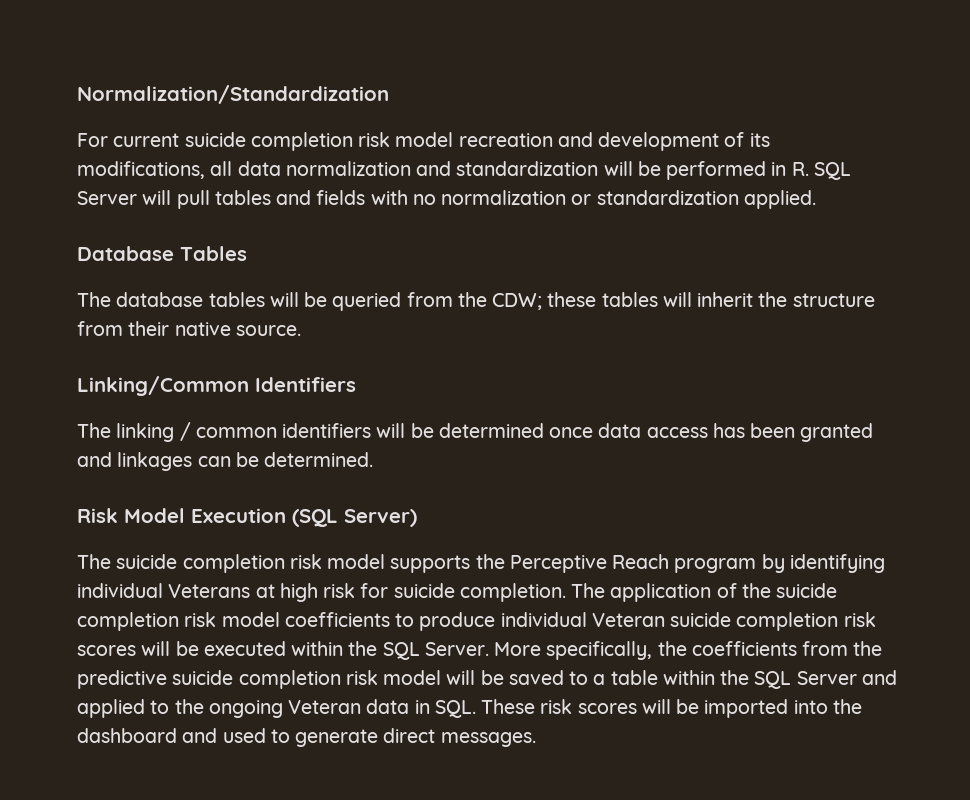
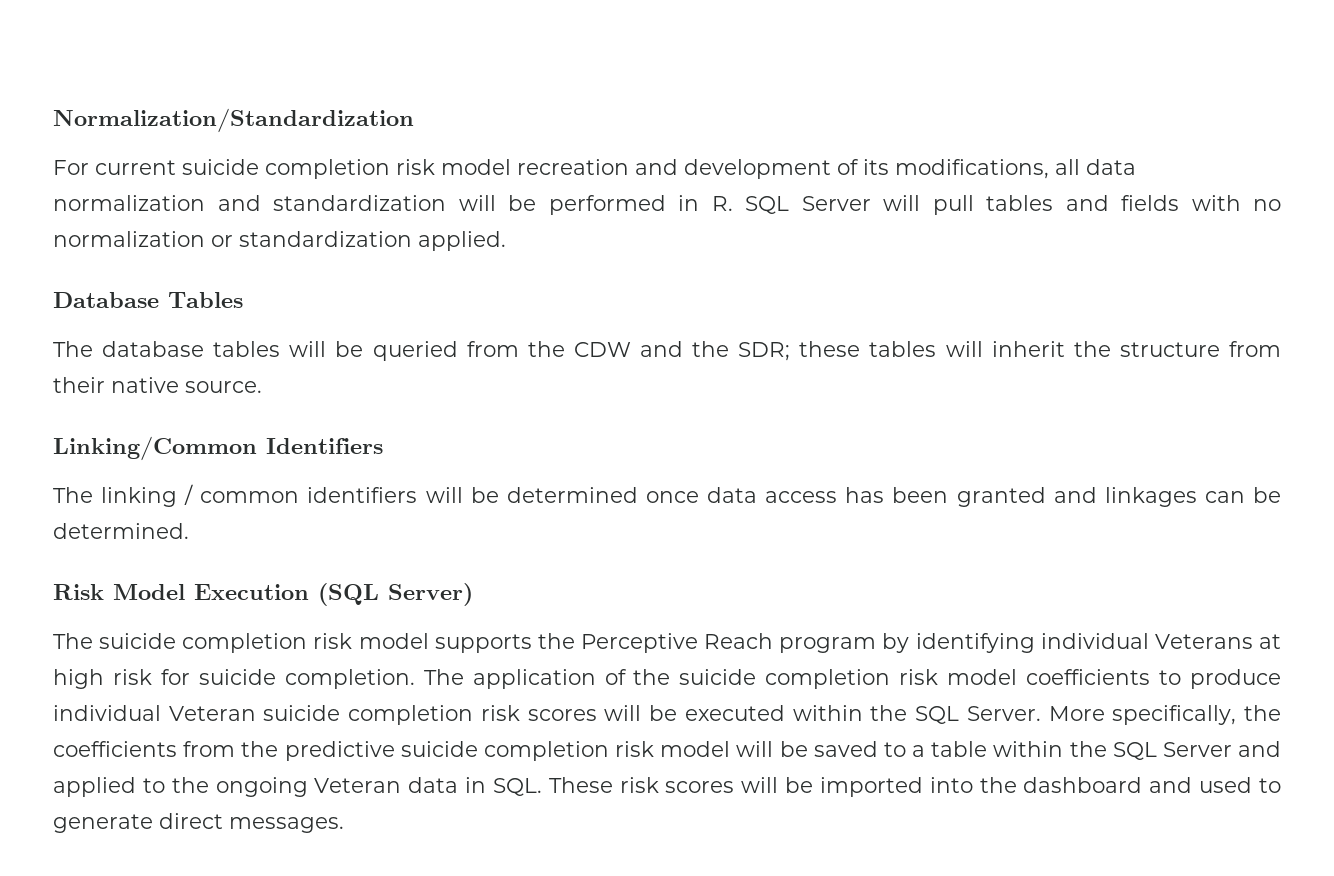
[492,293,543,310] CDW; -> [573,341,791,361] CDW and the SDR;

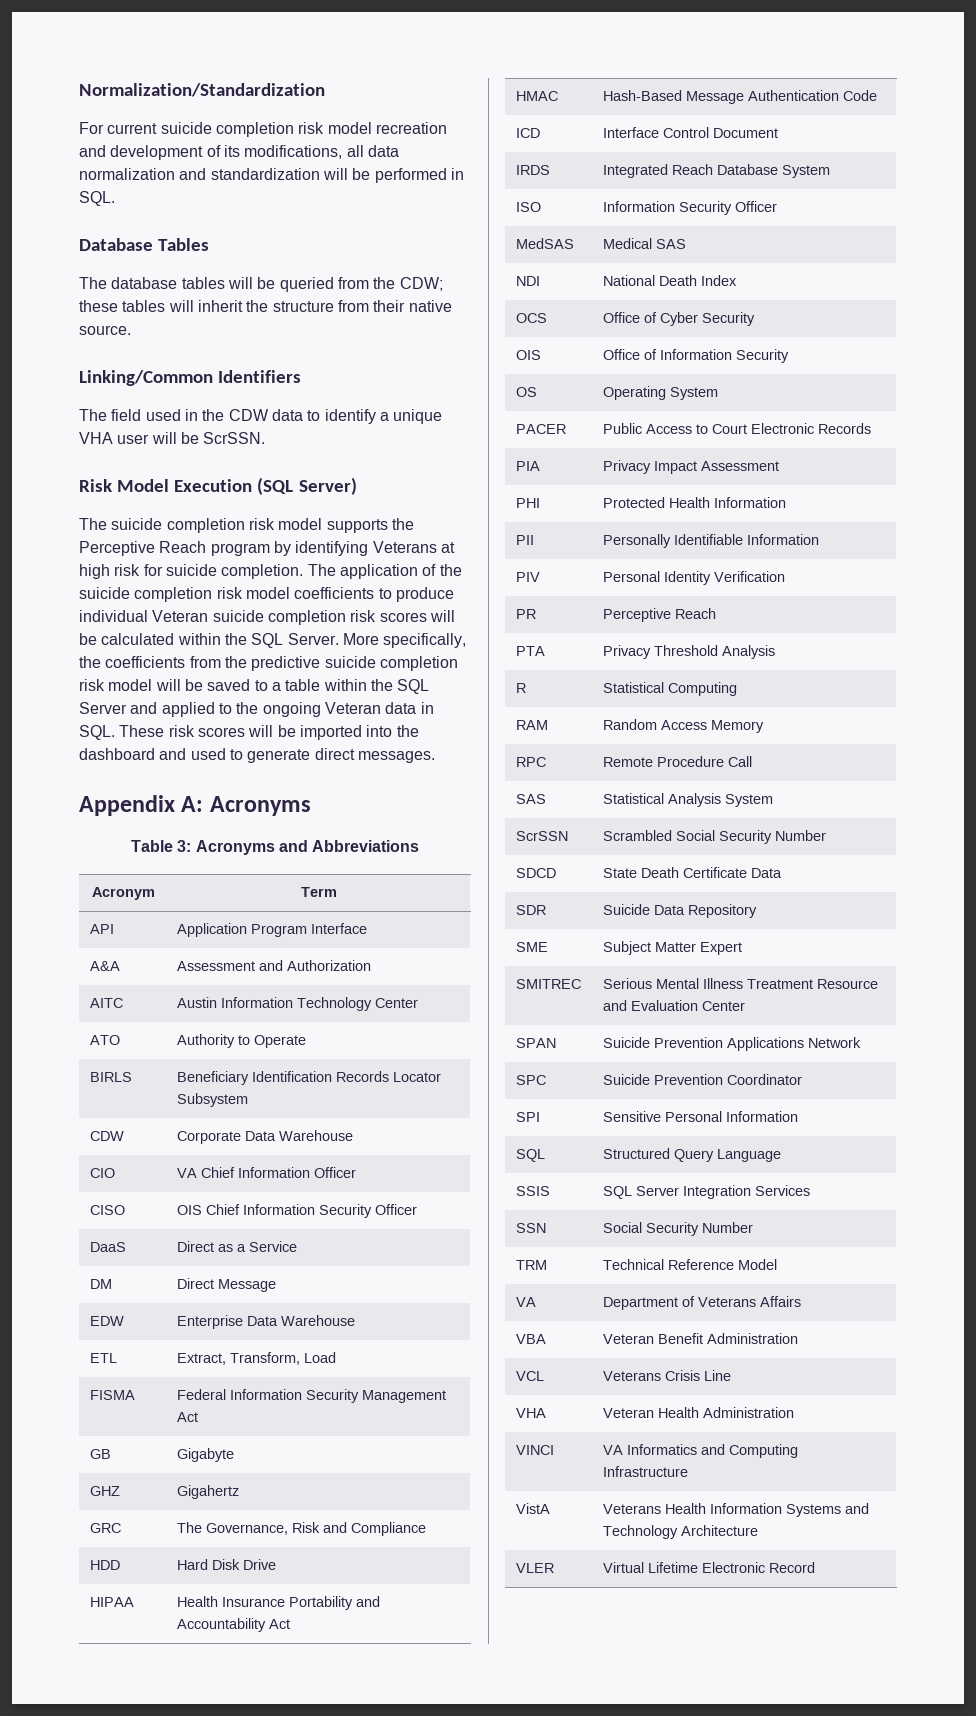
[711,195,1281,215] [53,231,506,251] R. SQL Server will pull tables and fields with no normalization or standardization applied. -> [79,191,115,206] SQL.
[573,341,791,361] CDW and the SDR; -> [399,277,443,291] CDW;
[101,484,1281,507] [53,523,189,539] linking / common identifiers will be determined once data access has been granted and linkages can be determined. -> [111,409,443,424] [79,432,266,444] field used in the CDW data to identify a unique VHA user will be ScrSSN.
[1040,633,1149,649] individual -> (369, 548) none
[684,705,785,721] executed -> [101,633,175,645] calculated
(344, 825) none -> [79,795,311,816] [130,840,420,855] [91,887,155,900] [300,887,337,897] [89,924,114,934] [176,923,367,937] [89,961,120,971] [176,960,371,971] [89,998,123,1008] [176,997,418,1011] [89,1035,120,1045] [176,1034,306,1048] [89,1072,132,1082] [176,1071,441,1085] [176,1093,248,1107] [89,1131,124,1141] [176,1130,353,1144] [89,1168,115,1178] [176,1167,356,1178] [89,1205,125,1215] [176,1204,417,1218] [89,1242,126,1252] [176,1241,297,1252] [89,1279,112,1289] [176,1278,276,1292] [89,1316,124,1326] [176,1315,355,1329] [89,1353,117,1363] [176,1352,336,1365] [89,1390,135,1400] [176,1389,446,1403] [176,1412,198,1422] [89,1449,111,1459] [176,1448,234,1462] [89,1486,120,1496] [176,1485,239,1499] [89,1523,121,1533] [176,1522,426,1536] [89,1560,120,1570] [176,1559,276,1570] [89,1597,134,1607] [176,1596,380,1610] [176,1618,290,1632] [515,91,558,101] [602,90,877,104] [515,128,540,138] [602,127,778,138] [515,165,550,175] [602,164,830,178] [515,202,541,212] [602,201,777,215] [515,238,574,249] [602,238,686,249] [515,276,540,286] [602,275,737,286] [515,313,547,323] [602,312,755,326] [515,350,541,360] [602,349,789,363] [515,387,537,397] [602,386,718,400] [515,424,566,434] [602,423,871,434] [515,461,540,471] [602,460,779,474] [515,498,540,508] [602,497,786,508] [515,535,534,545] [602,534,819,548] [515,572,540,582] [602,571,785,585] [515,609,536,619] [602,608,716,622] [515,646,545,656] [602,645,775,659] [515,683,526,693] [602,682,737,696] [515,720,548,730] [602,719,764,733] [515,757,546,767] [602,756,752,767] [515,794,546,804] [602,793,773,807] [515,831,568,841] [602,830,826,844] [515,868,556,878] [602,867,782,878] [515,905,546,915] [602,904,757,918] [515,942,548,952] [602,941,742,955] [515,979,581,989] [602,978,878,989] [602,1000,745,1011] [515,1038,556,1048] [602,1037,861,1051] [515,1075,546,1085] [602,1074,802,1085] [515,1112,540,1122] [602,1111,798,1122] [515,1149,545,1162] [602,1148,781,1162] [515,1186,550,1196] [602,1185,810,1199] [515,1223,546,1233] [602,1222,753,1236] [515,1260,547,1270] [602,1259,777,1270] [515,1297,536,1307] [602,1296,801,1310] [515,1334,546,1344] [602,1333,798,1344] [515,1371,544,1381] [602,1370,731,1381] [515,1408,546,1418] [602,1407,794,1418] [515,1445,554,1455] [602,1444,798,1458] [602,1466,688,1477] [515,1503,550,1514] [602,1503,869,1517] [602,1525,758,1539] [515,1563,554,1573] [602,1562,815,1573] // Appendix A: Acronyms // Table 3: Acronyms and Abbreviations // Acronym | Term // API | Application Program Interface // A&A | Assessment and Authorization // AITC | Austin Information Technology Center // ATO | Authority to Operate // BIRLS | Beneficiary Identification Records Locator Subsystem // CDW | Corporate Data Warehouse // CIO | VA Chief Information Officer // CISO | OIS Chief Information Security Officer // DaaS | Direct as a Service // DM | Direct Message // EDW | Enterprise Data Warehouse // ETL | Extract, Transform, Load // FISMA | Federal Information Security Management Act // GB | Gigabyte // GHZ | Gigahertz // GRC | The Governance, Risk and Compliance // HDD | Hard Disk Drive // HIPAA | Health Insurance Portability and Accountability Act // HMAC | Hash-Based Message Authentication Code // ICD | Interface Control Document // IRDS | Integrated Reach Database System // ISO | Information Security Officer // MedSAS | Medical SAS // NDI | National Death Index // OCS | Office of Cyber Security // OIS | Office of Information Security // OS | Operating System // PACER | Public Access to Court Electronic Records // PIA | Privacy Impact Assessment // PHI | Protected Health Information // PII | Personally Identifiable Information // PIV | Personal Identity Verification // PR | Perceptive Reach // PTA | Privacy Threshold Analysis // R | Statistical Computing // RAM | Random Access Memory // RPC | Remote Procedure Call // SAS | Statistical Analysis System // ScrSSN | Scrambled Social Security Number // SDCD | State Death Certificate Data // SDR | Suicide Data Repository // SME | Subject Matter Expert // SMITREC | Serious Mental Illness Treatment Resource and Evaluation Center // SPAN | Suicide Prevention Applications Network // SPC | Suicide Prevention Coordinator // SPI | Sensitive Personal Information // SQL | Structured Query Language // SSIS | SQL Server Integration Services // SSN | Social Security Number // TRM | Technical Reference Model // VA | Department of Veterans Affairs // VBA | Veteran Benefit Administration // VCL | Veterans Crisis Line // VHA | Veteran Health Administration // VINCI | VA Informatics and Computing Infrastructure // VistA | Veterans Health Information Systems and Technology Architecture // VLER | Virtual Lifetime Electronic Record

